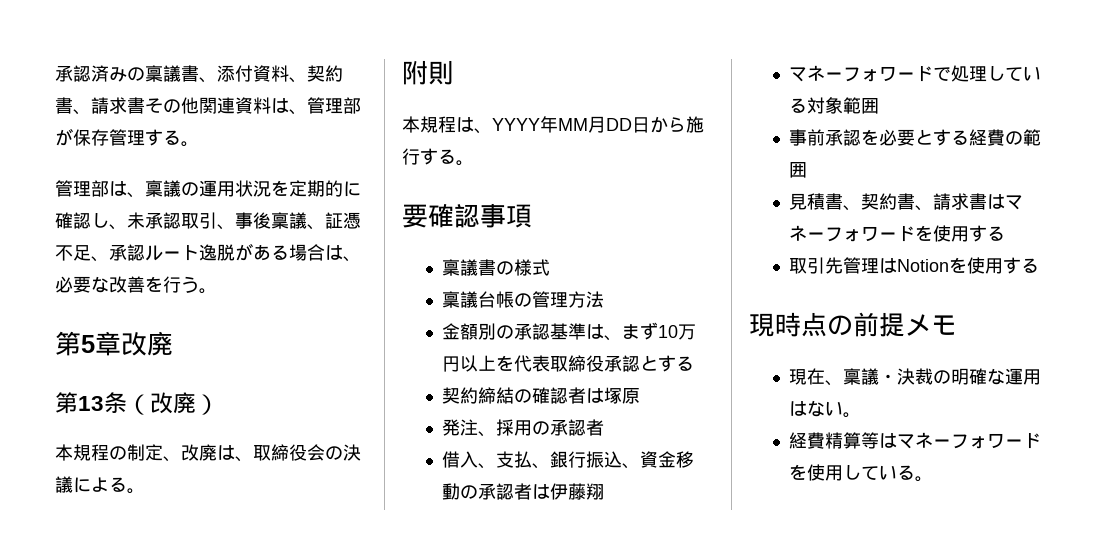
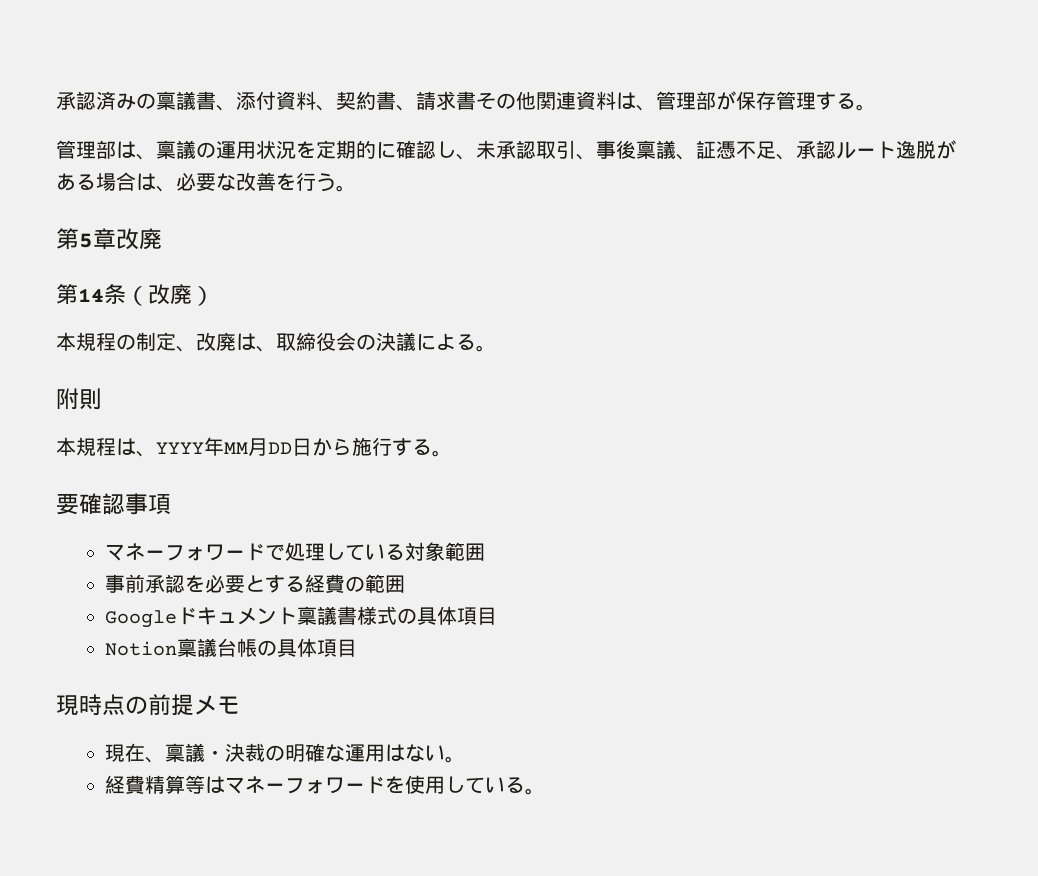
[78,396,104,411] 13 -> [78,288,104,302] 14
[442,259,551,276] [442,291,605,308] [442,322,697,341] [442,355,695,372] [442,387,641,404] [442,419,605,437] [442,451,695,469] [442,483,605,500] // 稟議書の様式 // 稟議台帳の管理方法 // 金額別の承認基準は、まず10万円以上を代表取締役承認とする // 契約締結の確認者は塚原 // 発注、採用の承認者 // 借入、支払、銀行振込、資金移動の承認者は伊藤翔 -> (171, 504) none
[789,193,1024,211] [789,225,1006,242] [789,257,1040,274] 見積書、契約書、請求書はマネーフォワードを使用する // 取引先管理はNotionを使用する -> [105,606,498,628] [105,638,358,657] Googleドキュメント稟議書様式の具体項目 // Notion稟議台帳の具体項目

